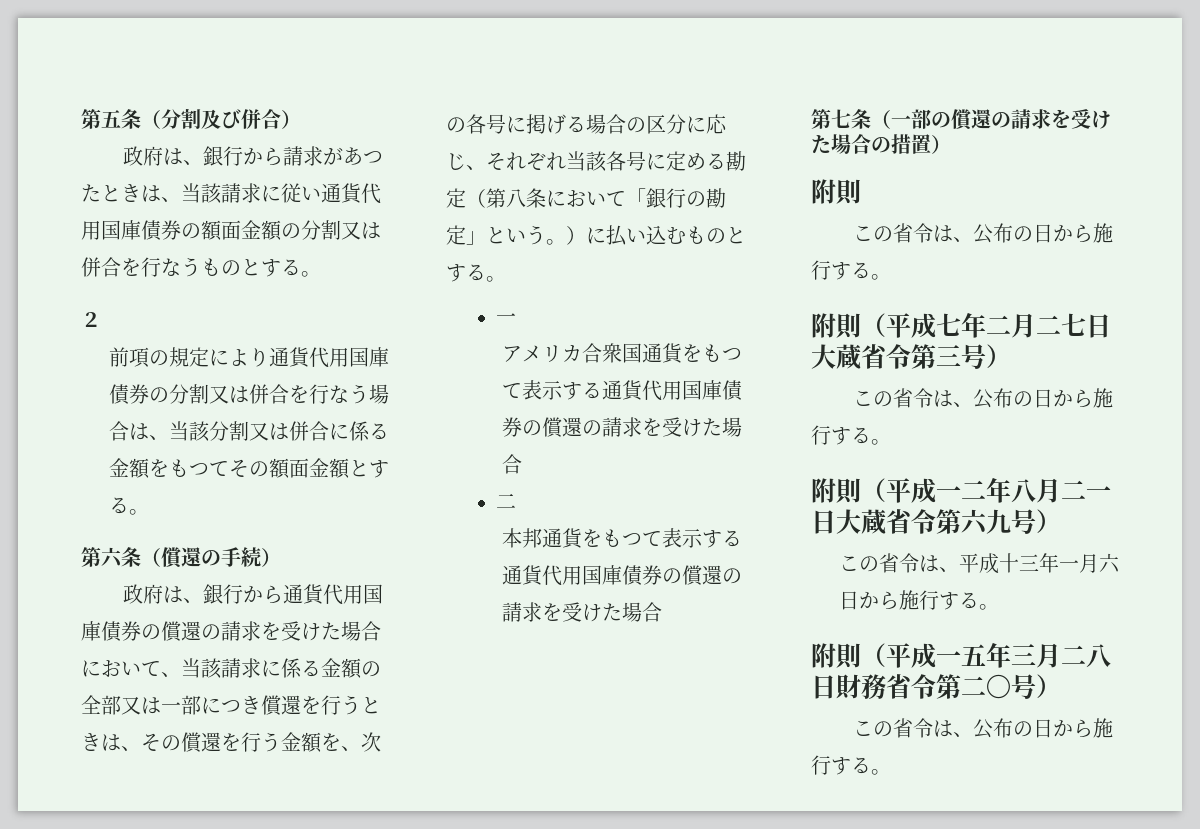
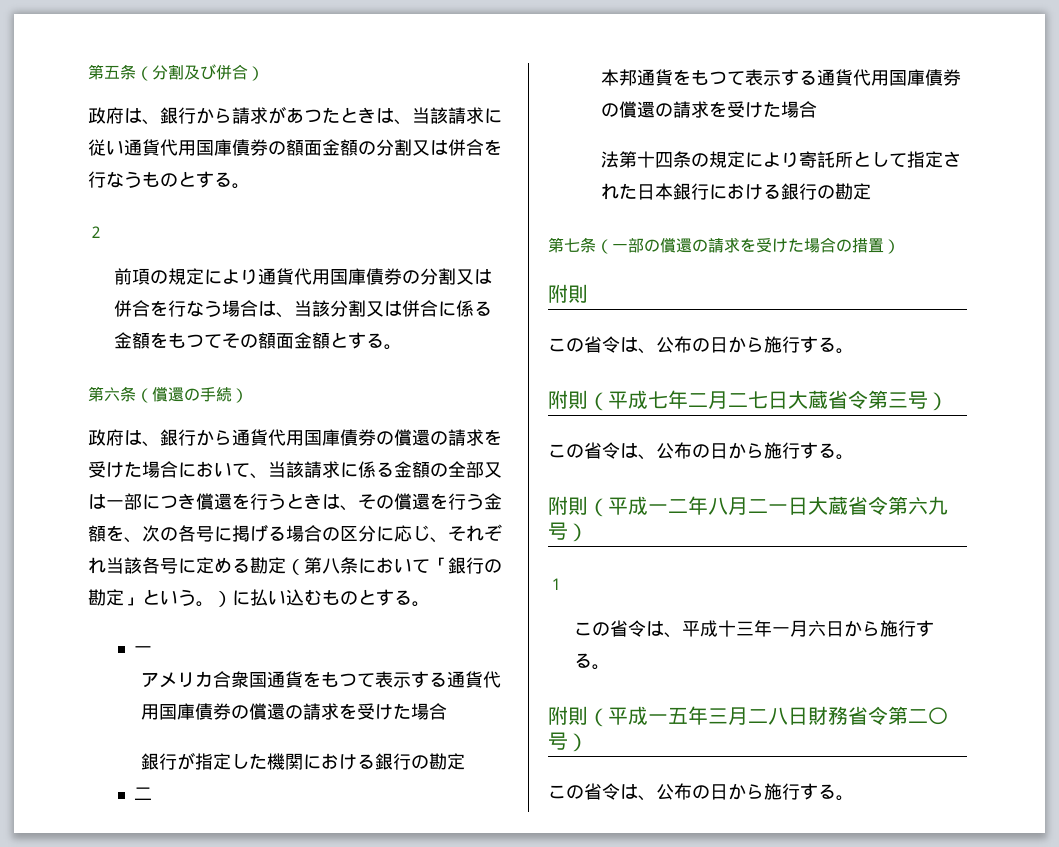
(522, 464) none -> [140,752,465,770] // 銀行が指定した機関における銀行の勘定
(662, 612) none -> [600,151,961,168] [600,183,871,200] // 法第十四条の規定により寄託所として指定された日本銀行における銀行の勘定
(1061, 521) none -> [548,578,564,590] // １

